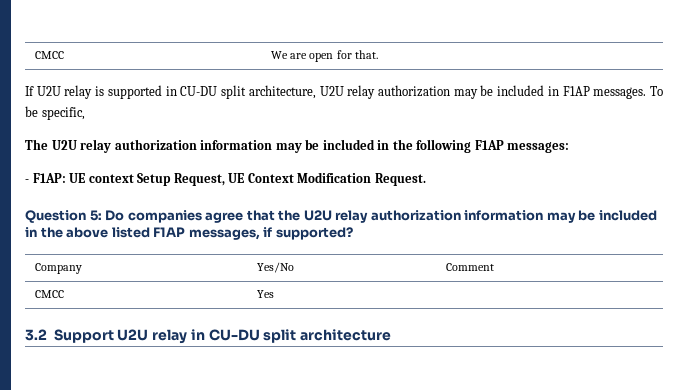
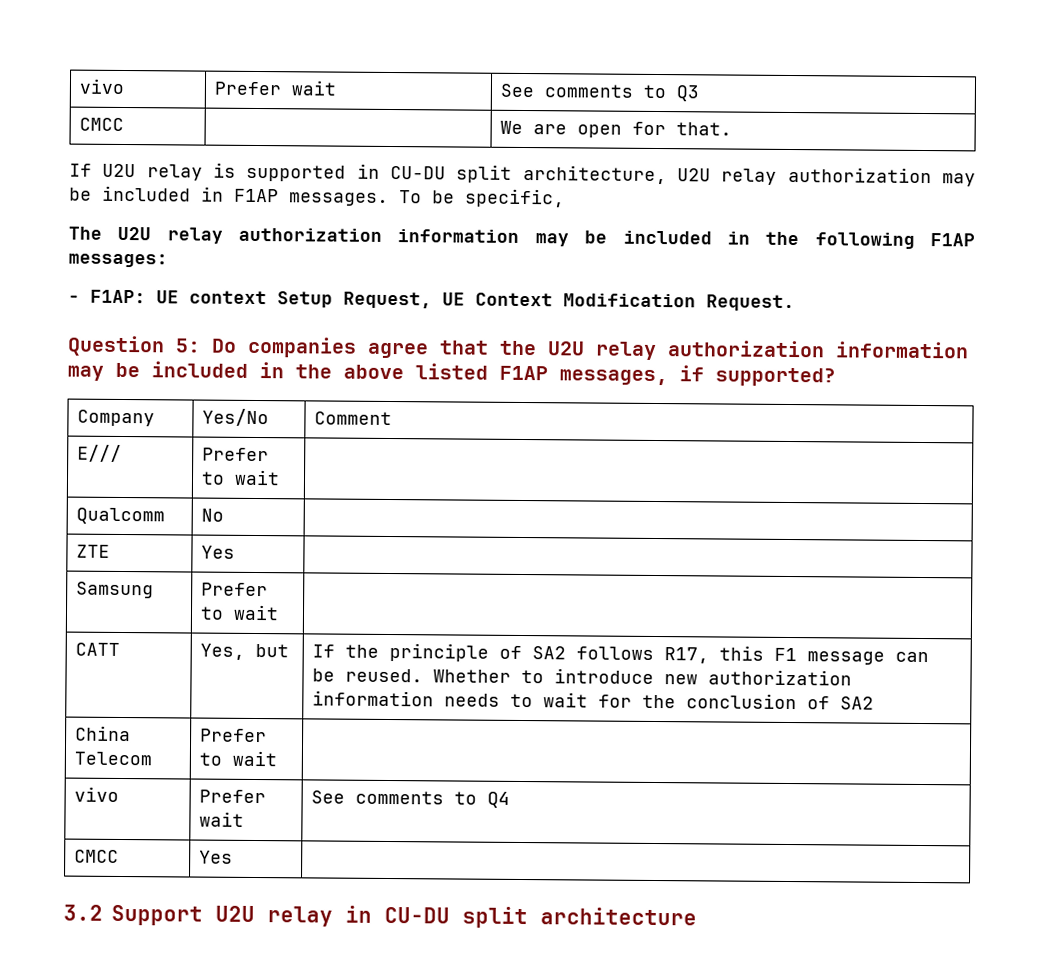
(35, 55) none -> [79,78,126,95] [214,80,337,96] [500,83,700,102] vivo | Prefer wait | See comments to Q3 //
(495, 267) none -> [77,444,123,462] [202,447,270,462] [201,469,281,486] [76,507,166,525] [201,508,225,522] [76,544,111,558] [201,545,236,559] [76,581,155,599] [201,582,269,597] [200,604,280,621] [75,642,121,656] [200,643,290,660] [312,643,930,665] [312,668,853,686] [312,690,875,710] [75,725,132,742] [74,751,153,766] [200,728,268,743] [199,750,278,767] [74,786,120,802] [199,789,267,804] [199,811,245,827] [311,790,511,808] // E/// | Prefer to wait | // Qualcomm | No | // ZTE | Yes | // Samsung | Prefer to wait | // CATT | Yes, but | If the principle of SA2 follows R17, this F1 message can be reused. Whether to introduce new authorization information needs to wait for the conclusion of SA2 // China Telecom | Prefer to wait | // vivo | Prefer wait | See comments to Q4

